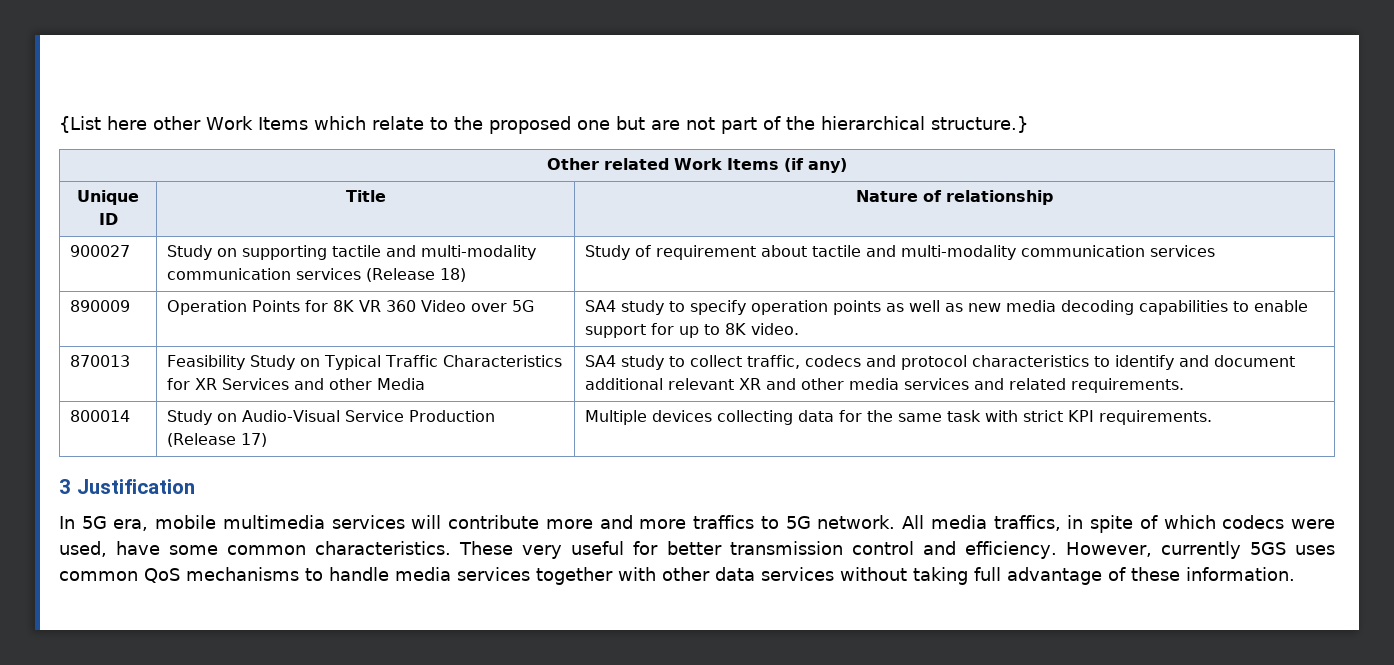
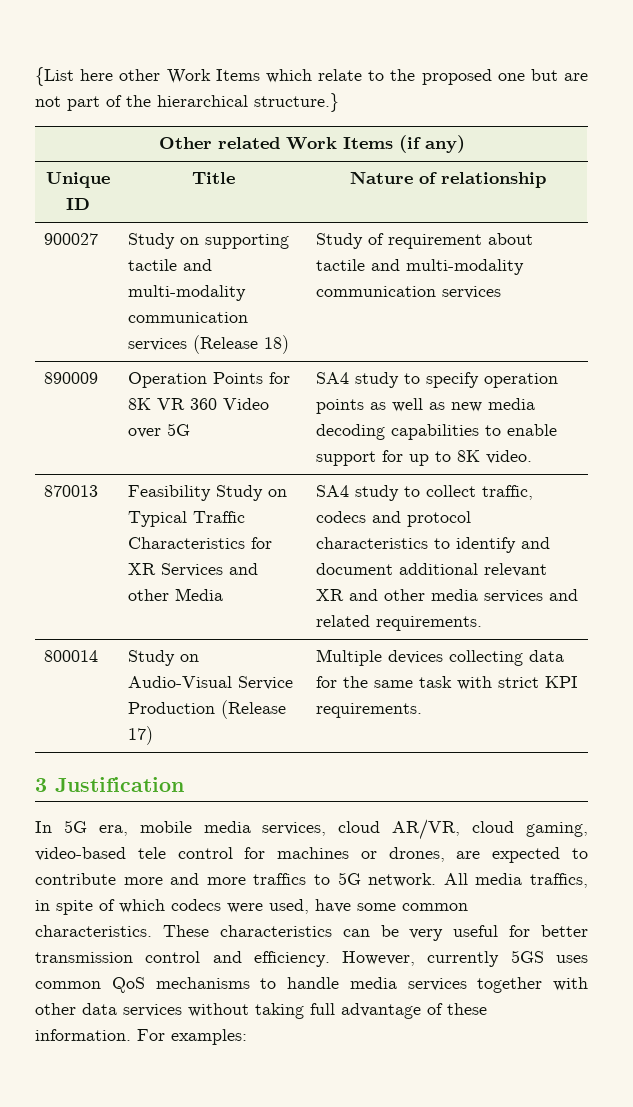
[222,515,442,529] multimedia services will -> [203,819,589,840] [35,847,588,863] media services, cloud AR/VR, cloud gaming, video-based tele control for machines or drones, are expected to
(514, 548) none -> [219,925,399,937] characteristics can be
(1295, 574) none -> [137,1029,247,1045] For examples:

